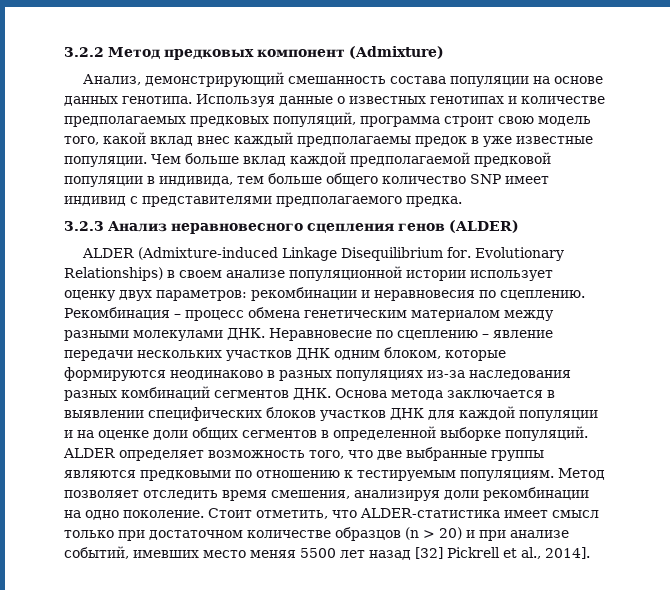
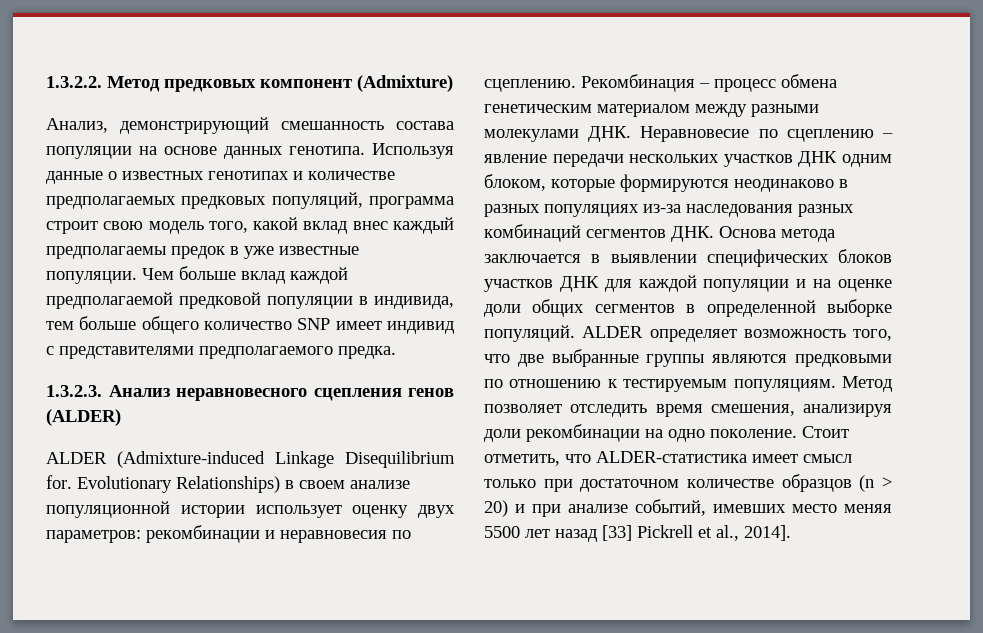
[64,47,104,57] 3.2.2 -> [46,76,102,88] 1.3.2.2.
[64,221,104,231] 3.2.3 -> [46,385,102,397] 1.3.2.3.
[415,547,443,559] [32] -> [602,525,632,541] [33]

